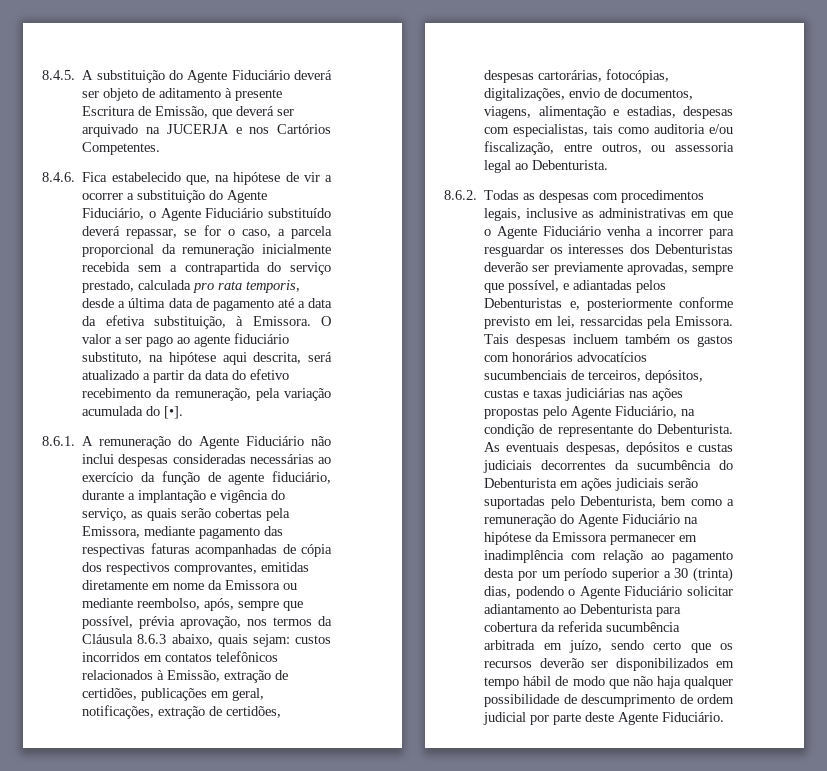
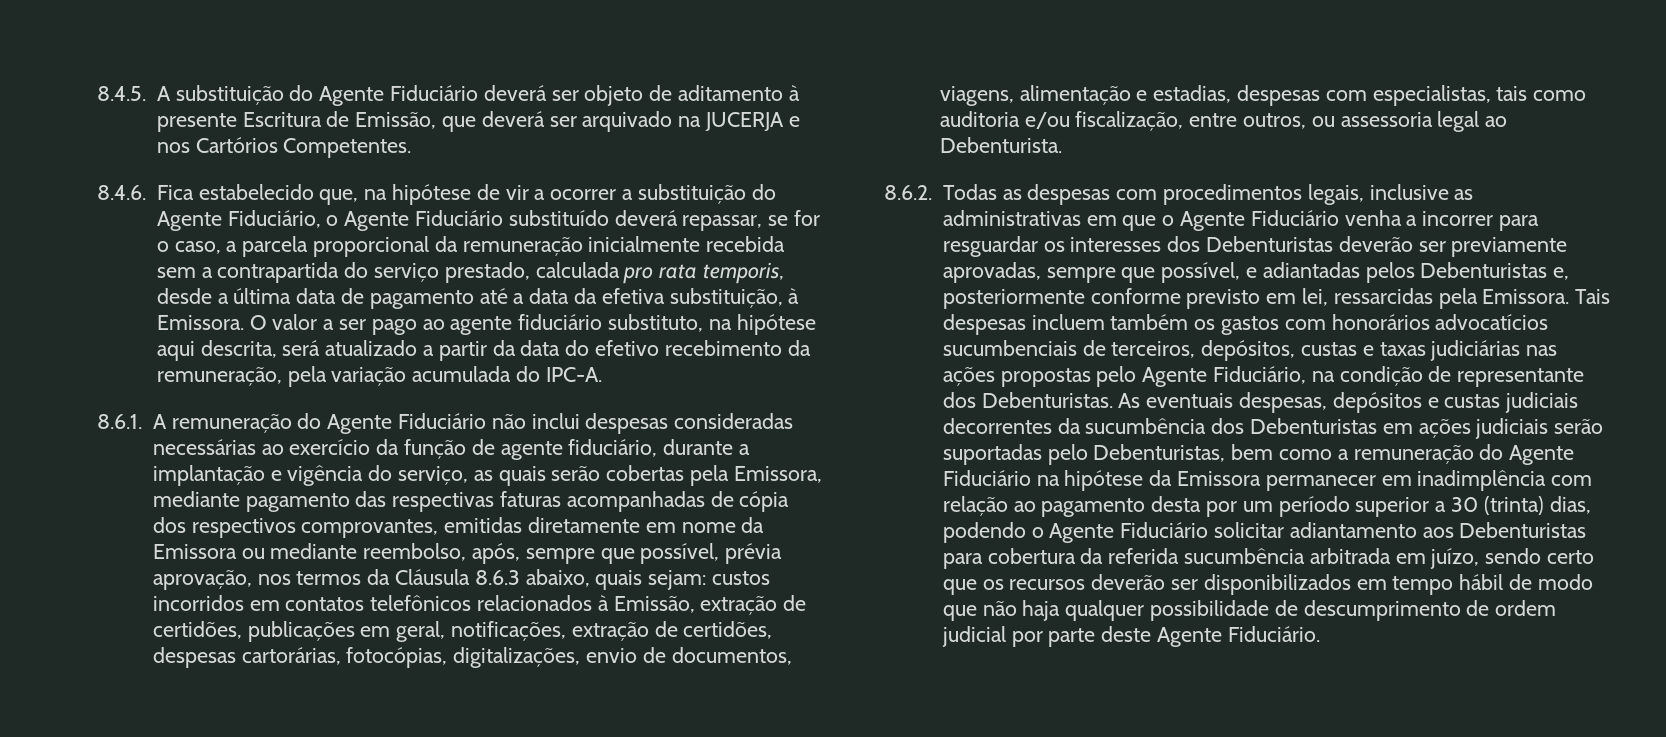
[164,406,184,419] [•]. -> [545,367,602,382] IPC-A.
[637,424,733,434] do Debenturista. -> [942,392,1113,408] dos Debenturistas.
[719,460,733,470] [484,478,558,488] do Debenturista -> [1211,418,1377,434] dos Debenturistas
[579,496,656,508] Debenturista, -> [1093,444,1226,462] Debenturistas,
[563,604,654,614] ao Debenturista -> [1422,522,1587,538] aos Debenturistas

